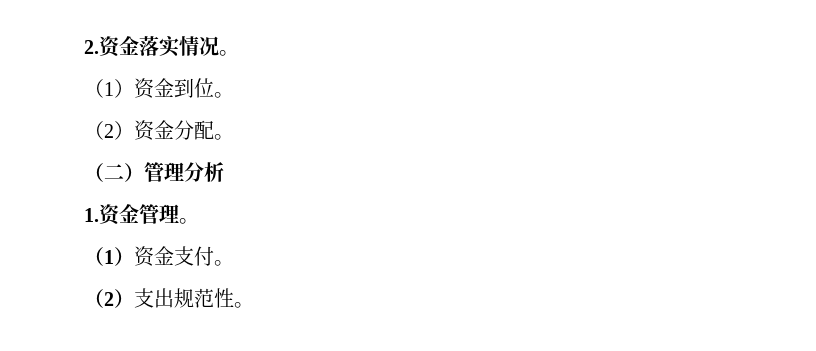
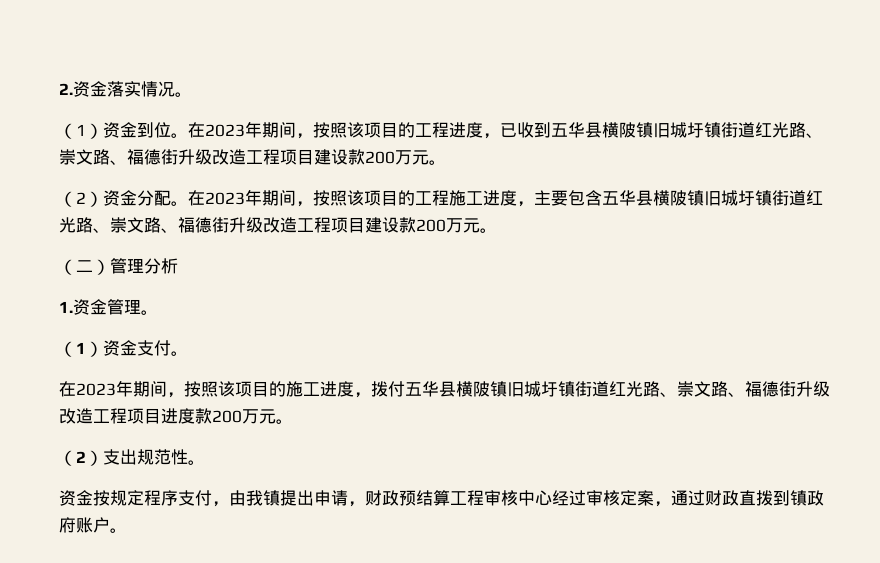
(234, 95) none -> [188,121,823,139] [59,149,446,165] 在2023年期间，按照该项目的工程进度，已收到五华县横陂镇旧城圩镇街道红光路、崇文路、福德街升级改造工程项目建设款200万元。
(234, 137) none -> [188,189,823,207] [59,217,497,233] 在2023年期间，按照该项目的工程施工进度，主要包含五华县横陂镇旧城圩镇街道红光路、崇文路、福德街升级改造工程项目建设款200万元。
(234, 263) none -> [59,380,830,398] [59,408,293,424] // 在2023年期间，按照该项目的施工进度，拨付五华县横陂镇旧城圩镇街道红光路、崇文路、福德街升级改造工程项目进度款200万元。
(254, 305) none -> [59,490,824,507] [59,517,127,533] // 资金按规定程序支付，由我镇提出申请，财政预结算工程审核中心经过审核定案，通过财政直拨到镇政府账户。

